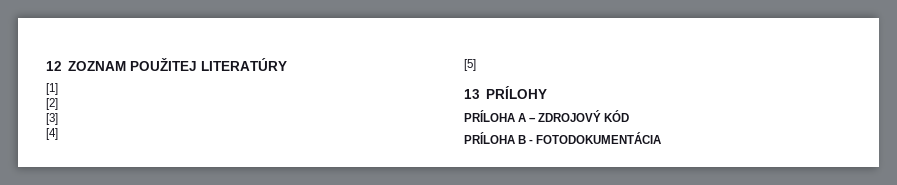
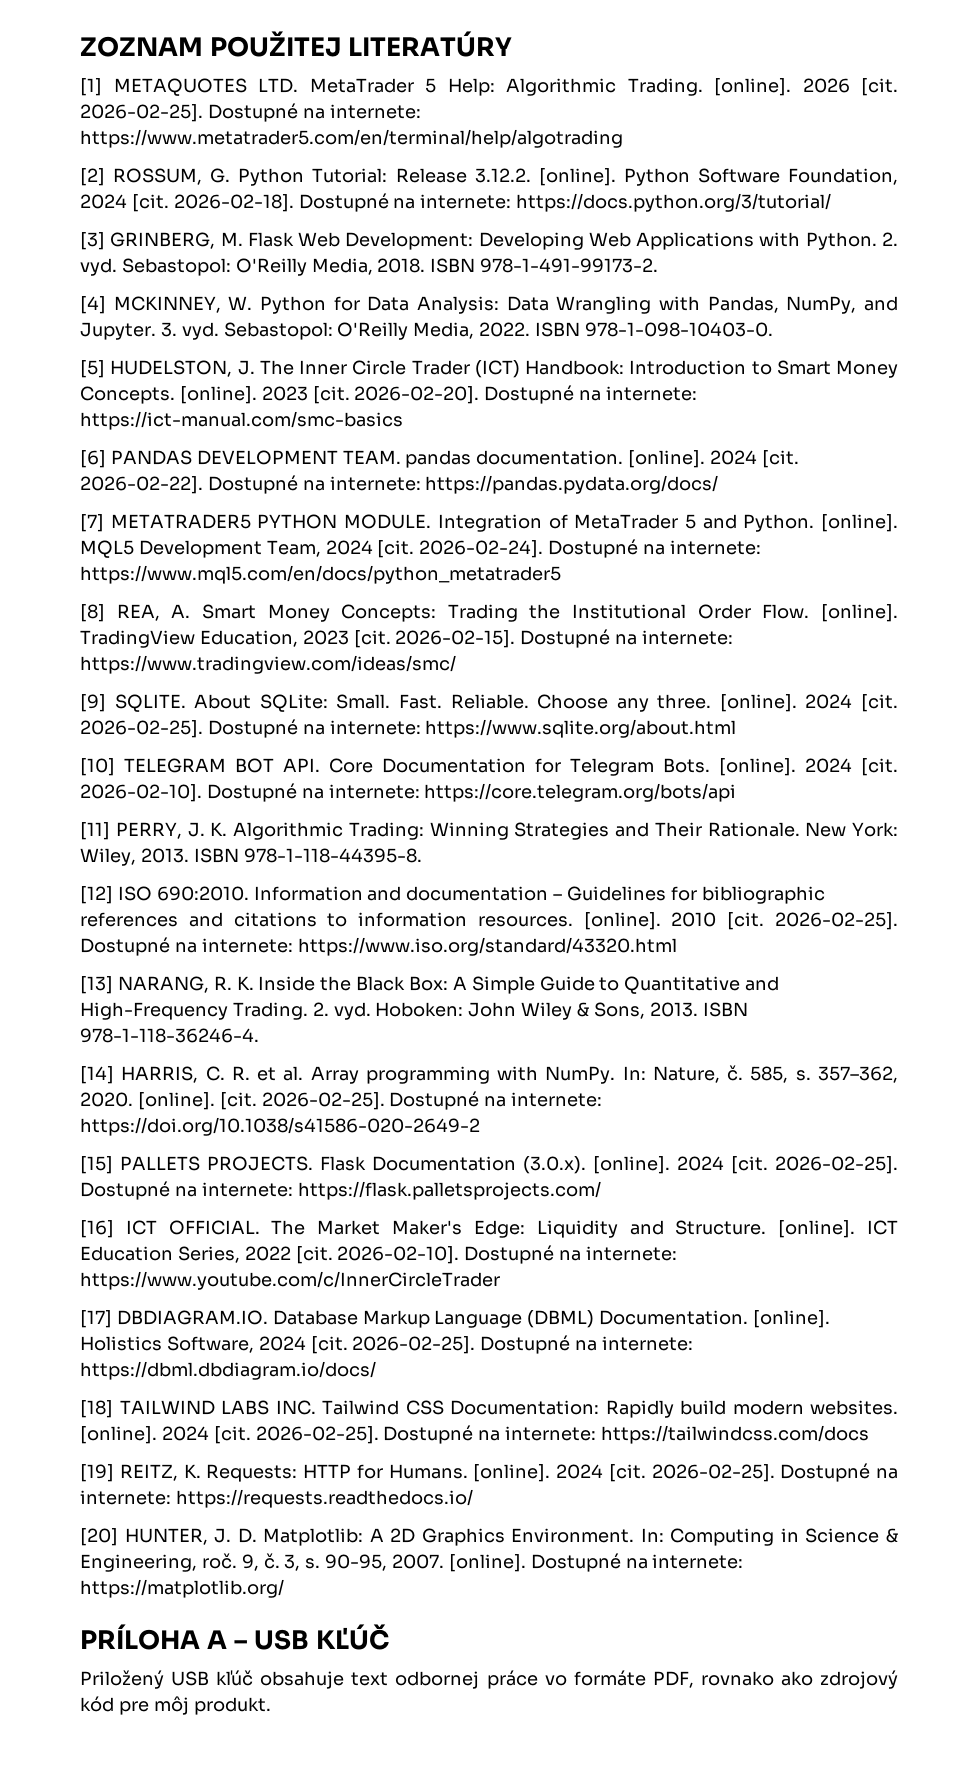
[46,61,62,71] 12 -> (80, 46) none
[46,98,58,110] [46,113,58,125] [46,128,58,140] [464,59,476,71] [464,86,548,99] [464,110,630,122] [464,132,662,144] // [2] // [3] // [4] // [5] // 13 PRÍLOHY // PRÍLOHA A – ZDROJOVÝ KÓD // PRÍLOHA B - FOTODOKUMENTÁCIA -> [113,78,898,96] [80,103,421,122] [80,129,623,148] [80,168,899,186] [80,193,832,212] [80,232,898,250] [80,258,659,276] [80,296,898,314] [80,322,773,340] [80,360,898,378] [80,385,698,404] [80,411,403,430] [80,450,799,468] [80,475,719,494] [80,514,899,532] [80,539,761,558] [80,565,561,584] [80,604,898,622] [80,629,734,648] [80,655,456,674] [80,694,899,712] [80,719,737,738] [80,758,898,776] [80,783,737,802] [80,822,898,840] [80,848,422,866] [80,886,825,904] [80,912,899,930] [80,937,677,956] [80,976,780,994] [80,1002,748,1020] [80,1028,259,1043] [80,1065,898,1084] [80,1091,603,1110] [80,1117,480,1136] [80,1156,898,1174] [80,1181,601,1200] [80,1220,899,1238] [80,1245,678,1264] [80,1271,500,1290] [80,1310,831,1328] [80,1335,694,1354] [80,1361,376,1380] [80,1400,898,1418] [80,1425,870,1444] [80,1463,898,1482] [80,1489,473,1508] [80,1528,899,1546] [80,1553,744,1572] [80,1579,284,1598] [80,1624,389,1650] [80,1670,898,1689] [80,1696,271,1715] METAQUOTES LTD. MetaTrader 5 Help: Algorithmic Trading. [online]. 2026 [cit. 2026-02-25]. Dostupné na internete: https://www.metatrader5.com/en/terminal/help/algotrading // [2] ROSSUM, G. Python Tutorial: Release 3.12.2. [online]. Python Software Foundation, 2024 [cit. 2026-02-18]. Dostupné na internete: https://docs.python.org/3/tutorial/ // [3] GRINBERG, M. Flask Web Development: Developing Web Applications with Python. 2. vyd. Sebastopol: O'Reilly Media, 2018. ISBN 978-1-491-99173-2. // [4] MCKINNEY, W. Python for Data Analysis: Data Wrangling with Pandas, NumPy, and Jupyter. 3. vyd. Sebastopol: O'Reilly Media, 2022. ISBN 978-1-098-10403-0. // [5] HUDELSTON, J. The Inner Circle Trader (ICT) Handbook: Introduction to Smart Money Concepts. [online]. 2023 [cit. 2026-02-20]. Dostupné na internete: https://ict-manual.com/smc-basics // [6] PANDAS DEVELOPMENT TEAM. pandas documentation. [online]. 2024 [cit. 2026-02-22]. Dostupné na internete: https://pandas.pydata.org/docs/ // [7] METATRADER5 PYTHON MODULE. Integration of MetaTrader 5 and Python. [online]. MQL5 Development Team, 2024 [cit. 2026-02-24]. Dostupné na internete: https://www.mql5.com/en/docs/python_metatrader5 // [8] REA, A. Smart Money Concepts: Trading the Institutional Order Flow. [online]. TradingView Education, 2023 [cit. 2026-02-15]. Dostupné na internete: https://www.tradingview.com/ideas/smc/ // [9] SQLITE. About SQLite: Small. Fast. Reliable. Choose any three. [online]. 2024 [cit. 2026-02-25]. Dostupné na internete: https://www.sqlite.org/about.html // [10] TELEGRAM BOT API. Core Documentation for Telegram Bots. [online]. 2024 [cit. 2026-02-10]. Dostupné na internete: https://core.telegram.org/bots/api // [11] PERRY, J. K. Algorithmic Trading: Winning Strategies and Their Rationale. New York: Wiley, 2013. ISBN 978-1-118-44395-8. // [12] ISO 690:2010. Information and documentation – Guidelines for bibliographic references and citations to information resources. [online]. 2010 [cit. 2026-02-25]. Dostupné na internete: https://www.iso.org/standard/43320.html // [13] NARANG, R. K. Inside the Black Box: A Simple Guide to Quantitative and High-Frequency Trading. 2. vyd. Hoboken: John Wiley & Sons, 2013. ISBN 978-1-118-36246-4. // [14] HARRIS, C. R. et al. Array programming with NumPy. In: Nature, č. 585, s. 357–362, 2020. [online]. [cit. 2026-02-25]. Dostupné na internete: https://doi.org/10.1038/s41586-020-2649-2 // [15] PALLETS PROJECTS. Flask Documentation (3.0.x). [online]. 2024 [cit. 2026-02-25]. Dostupné na internete: https://flask.palletsprojects.com/ // [16] ICT OFFICIAL. The Market Maker's Edge: Liquidity and Structure. [online]. ICT Education Series, 2022 [cit. 2026-02-10]. Dostupné na internete: https://www.youtube.com/c/InnerCircleTrader // [17] DBDIAGRAM.IO. Database Markup Language (DBML) Documentation. [online]. Holistics Software, 2024 [cit. 2026-02-25]. Dostupné na internete: https://dbml.dbdiagram.io/docs/ // [18] TAILWIND LABS INC. Tailwind CSS Documentation: Rapidly build modern websites. [online]. 2024 [cit. 2026-02-25]. Dostupné na internete: https://tailwindcss.com/docs // [19] REITZ, K. Requests: HTTP for Humans. [online]. 2024 [cit. 2026-02-25]. Dostupné na internete: https://requests.readthedocs.io/ // [20] HUNTER, J. D. Matplotlib: A 2D Graphics Environment. In: Computing in Science & Engineering, roč. 9, č. 3, s. 90-95, 2007. [online]. Dostupné na internete: https://matplotlib.org/ // PRÍLOHA A – USB KĽÚČ // Priložený USB kľúč obsahuje text odbornej práce vo formáte PDF, rovnako ako zdrojový kód pre môj produkt.

